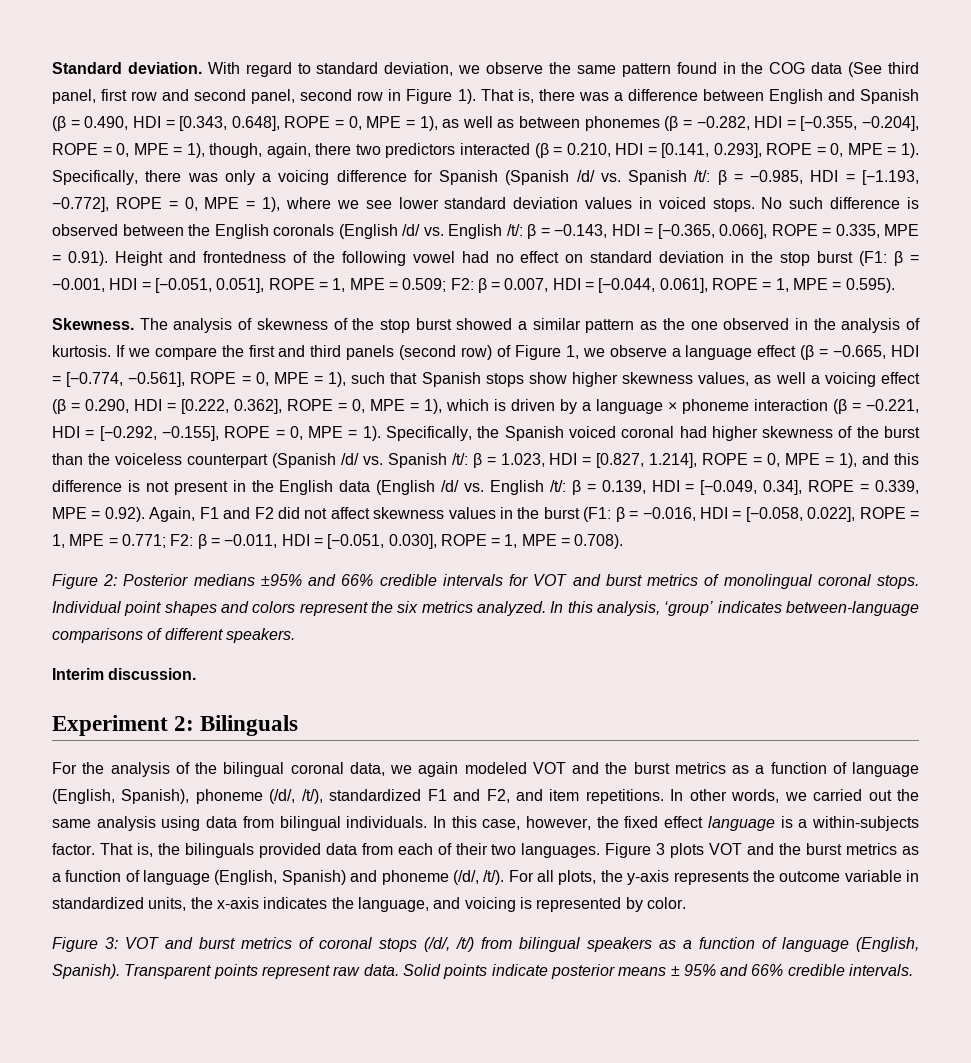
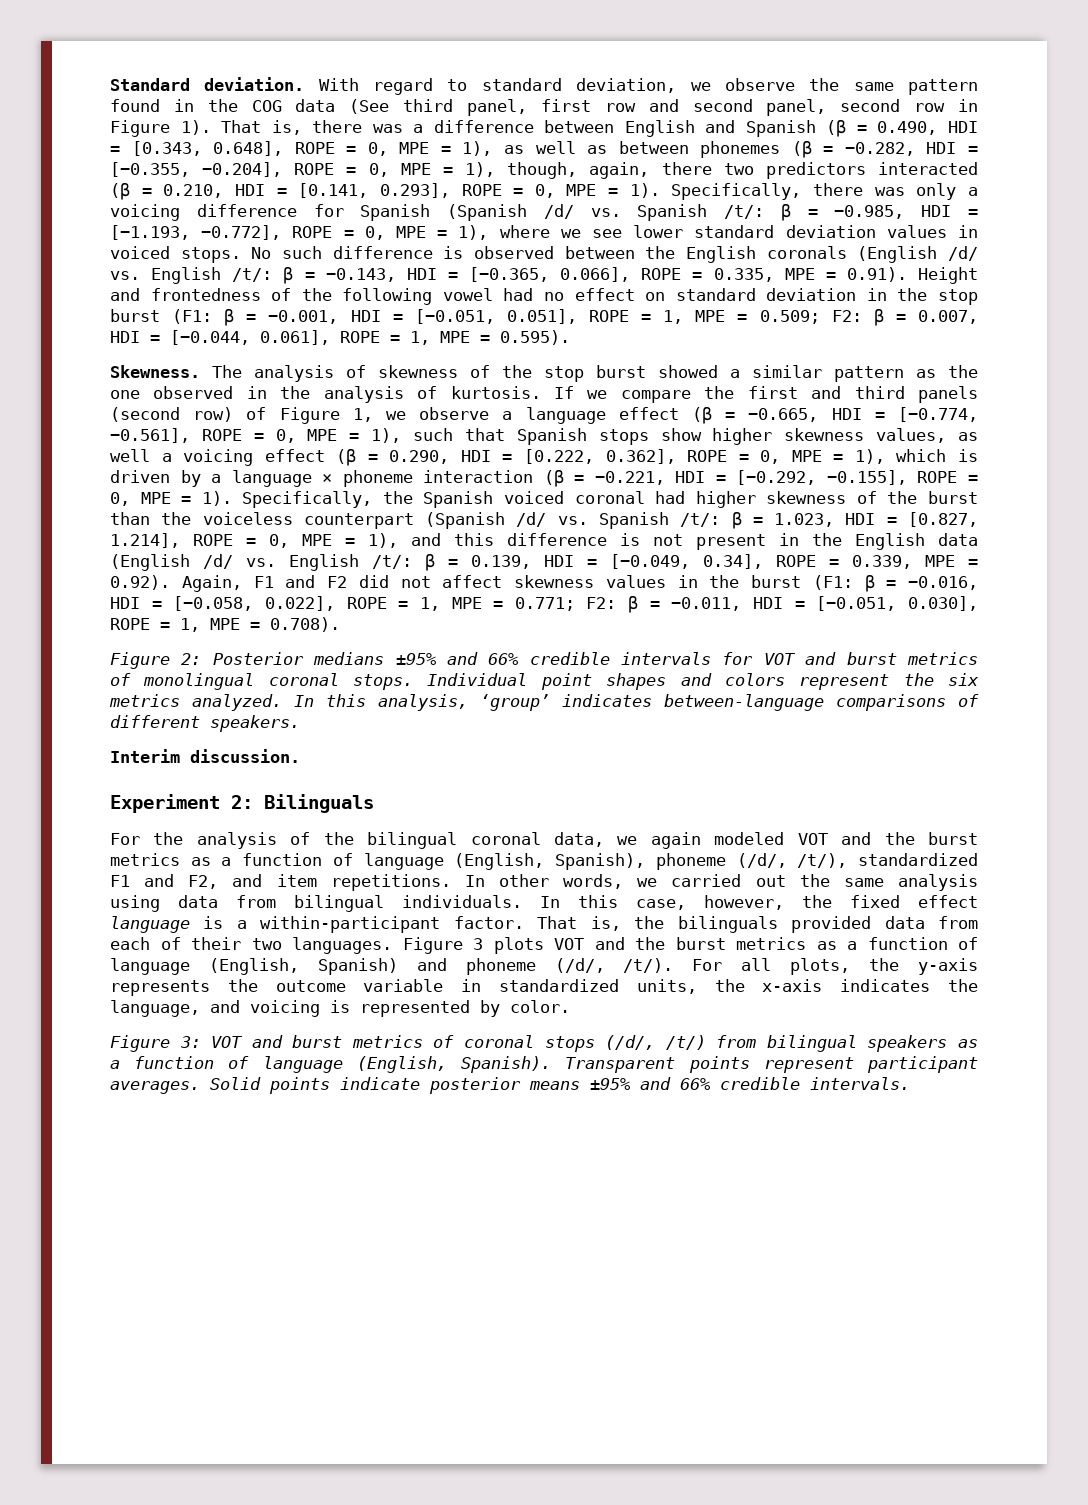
[812,816,920,831] within-subjects -> [260,916,441,933] within-participant
[333,964,399,976] raw data. -> [866,1056,978,1073] [110,1081,200,1094] participant averages.
[670,964,716,976] ± 95% -> [590,1078,630,1090] ±95%

